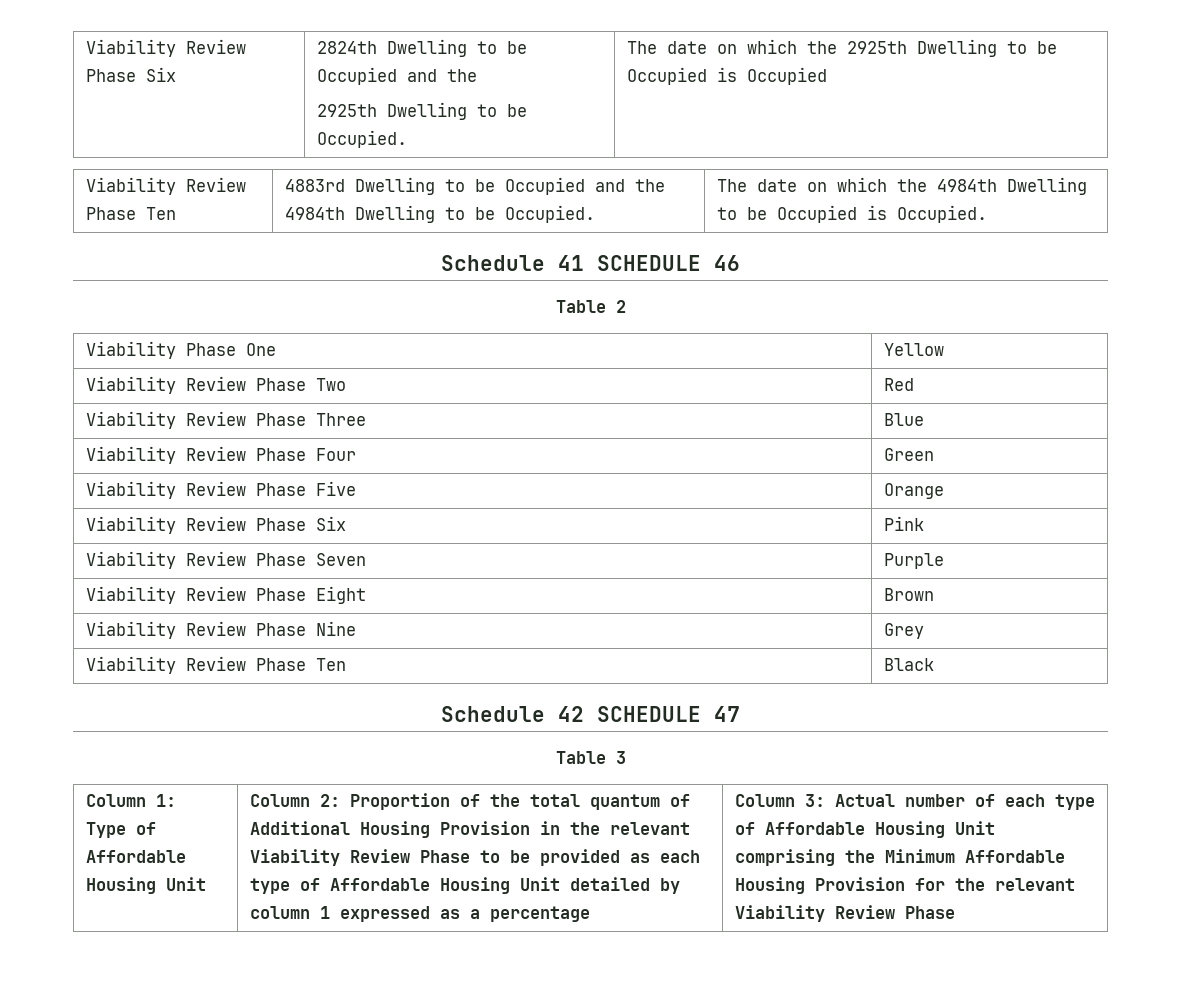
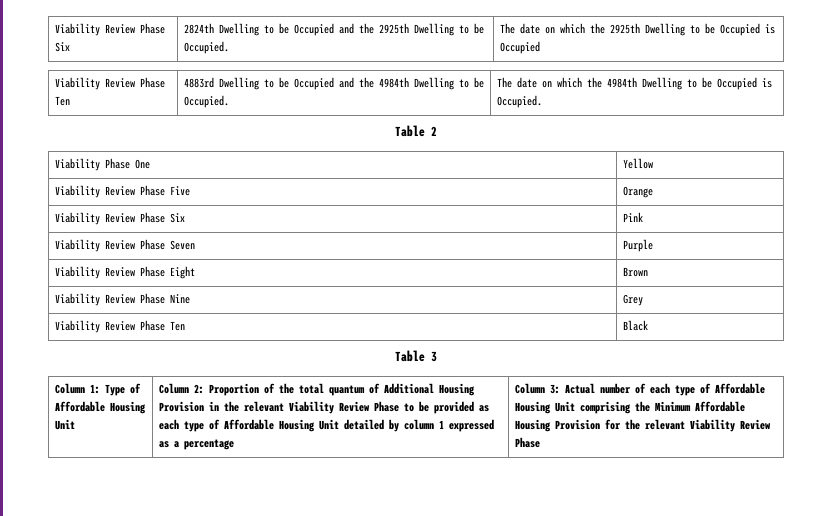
(477, 75) // -> (374, 28) none
[441,255,740,271] // Schedule 41 SCHEDULE 46 -> (542, 101) none
[85,376,346,394] [883,378,914,391] [85,411,366,429] [883,413,924,426] [85,446,356,464] [883,448,934,461] // Viability Review Phase Two | Red // Viability Review Phase Three | Blue // Viability Review Phase Four | Green -> (653, 163) none
[441,706,740,722] // Schedule 42 SCHEDULE 47 -> (648, 325) none

